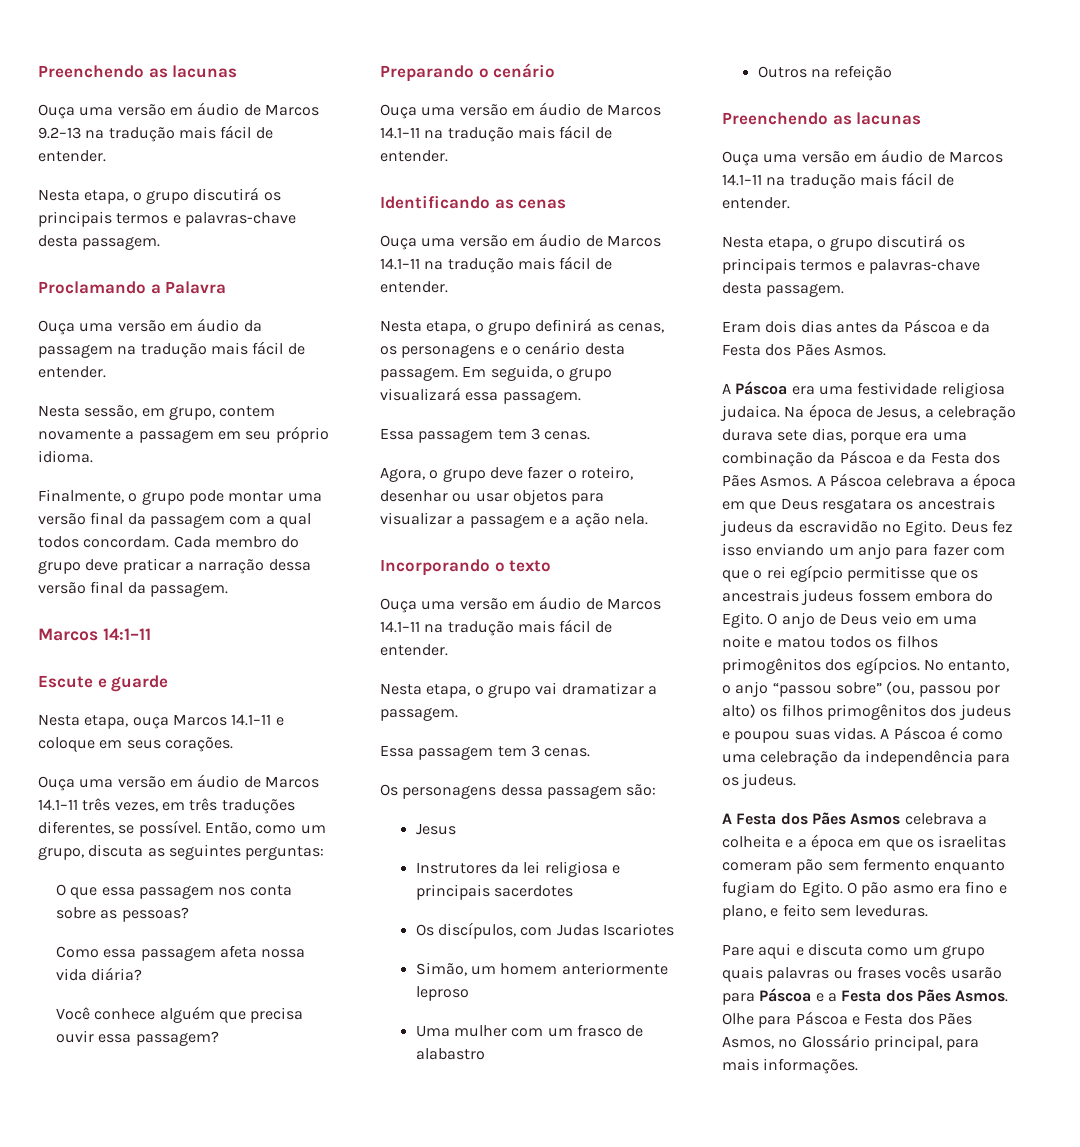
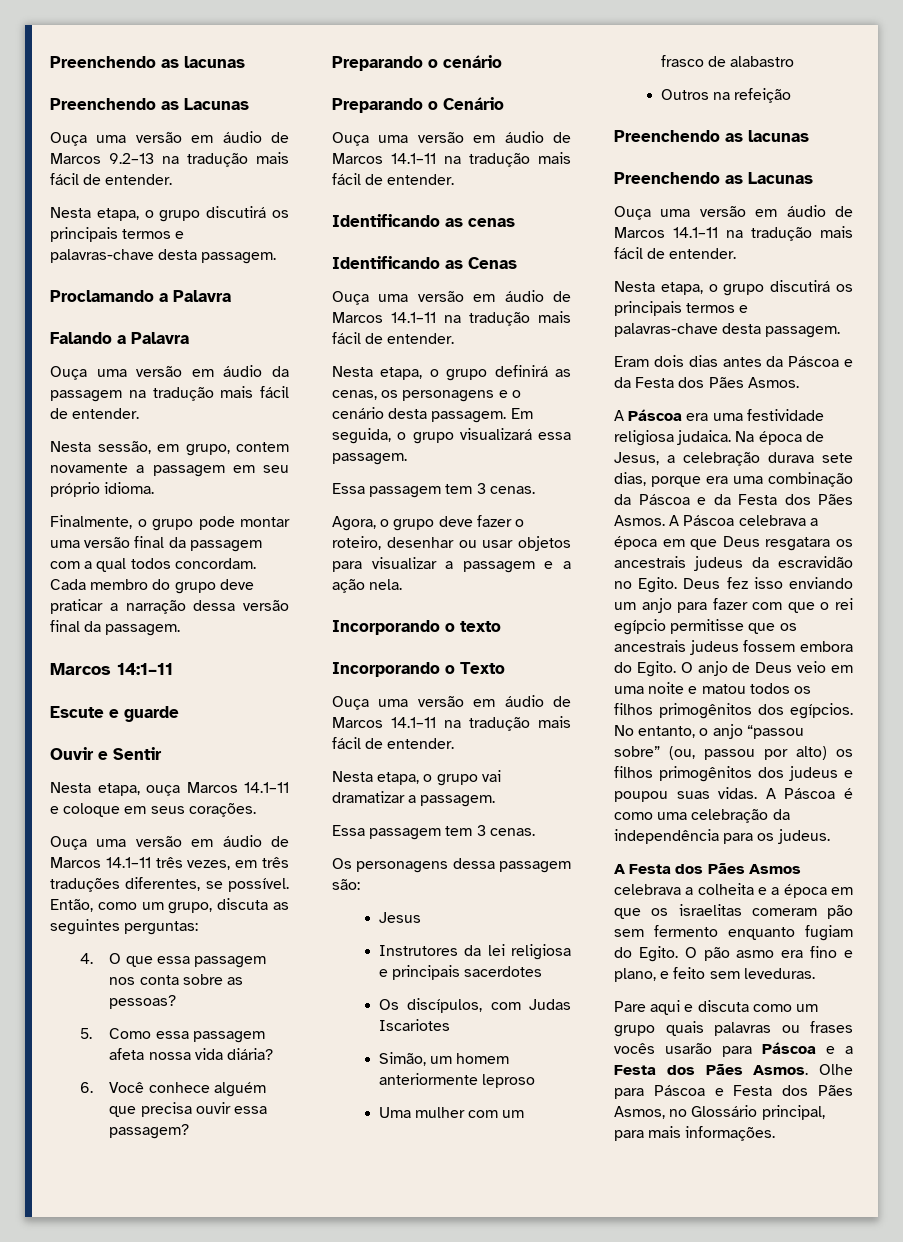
[38,65,238,78] Preenchendo as lacunas -> [50,56,245,68] [50,98,249,110] Preenchendo as lacunas // Preenchendo as Lacunas
(227, 287) none -> [50,332,189,344] // Falando a Palavra
(169, 683) none -> [50,747,162,760] // Ouvir e Sentir
(325, 853) none -> [79,953,93,964] 4.
(189, 914) none -> [79,1028,92,1039] 5.
(143, 974) none -> [79,1082,93,1093] 6.
(556, 70) none -> [332,97,504,113] // Preparando o Cenário
(567, 204) none -> [332,256,517,269] // Identificando as Cenas
(552, 566) none -> [332,662,505,677] // Incorporando o Texto
(922, 118) none -> [614,172,813,184] // Preenchendo as Lacunas

